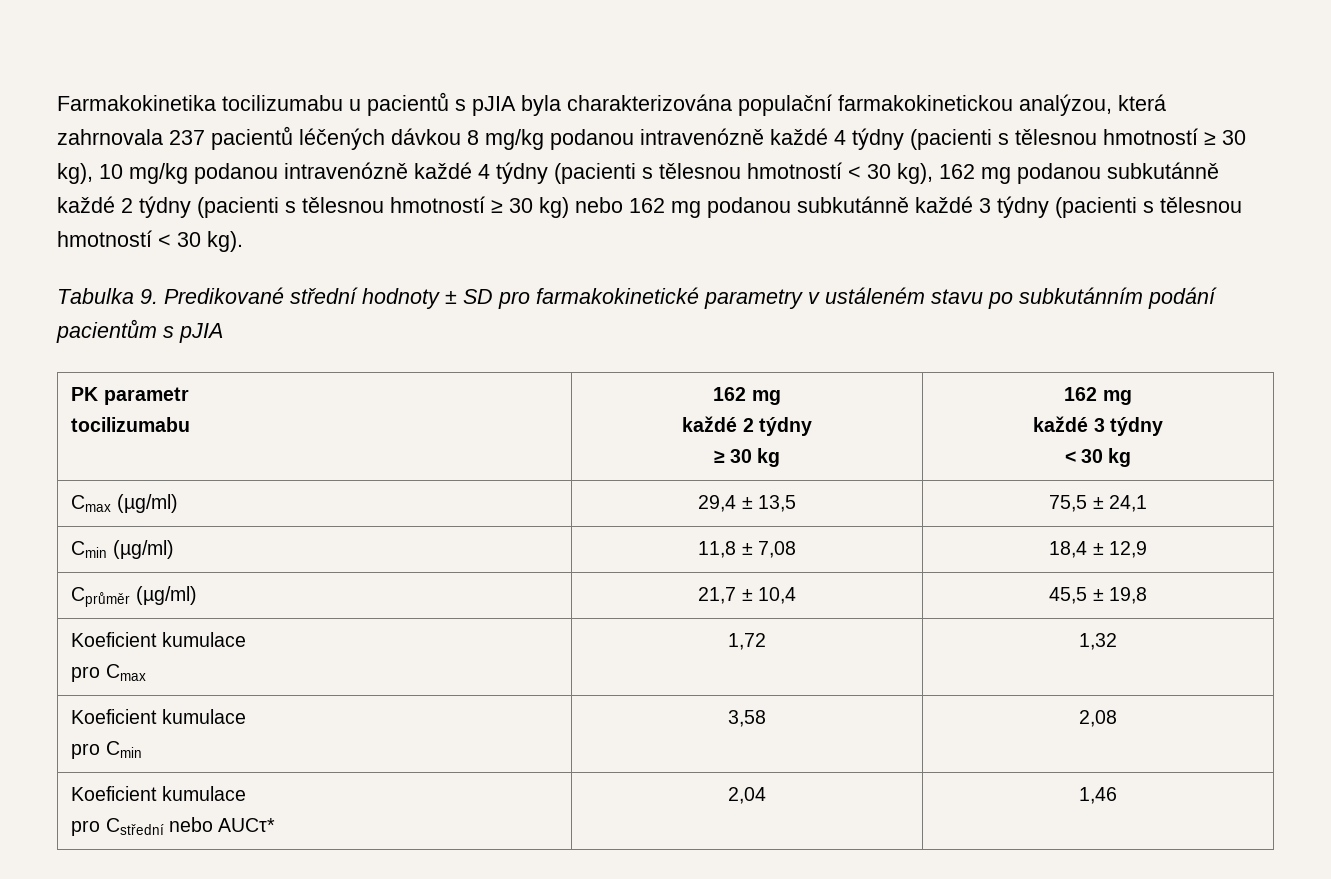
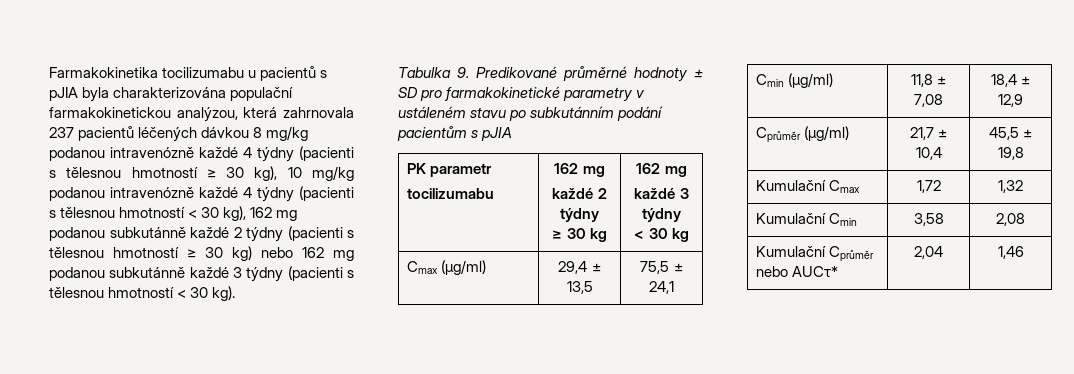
[290,287,358,304] střední -> [563,66,627,81] průměrné
[71,632,246,647] [71,666,101,682] Koeficient kumulace // pro -> [756,180,827,191] Kumulační
[71,709,246,724] [71,743,101,759] Koeficient kumulace // pro -> [756,213,827,224] Kumulační
[71,786,246,801] [71,818,164,836] Koeficient kumulace // pro Cstřední -> [756,246,875,262] Kumulační Cprůměr

